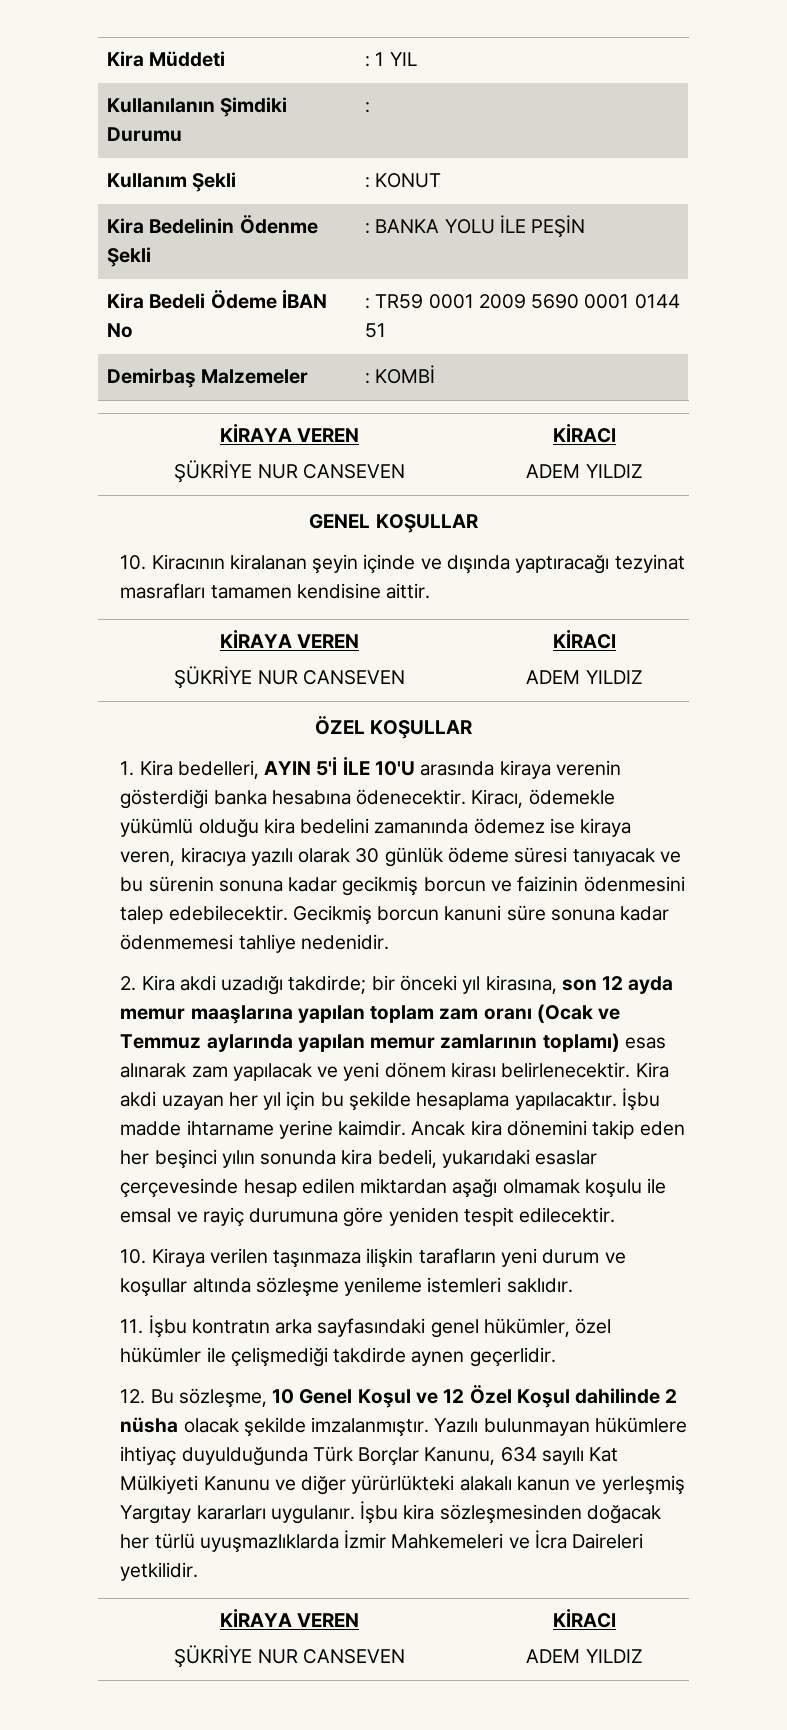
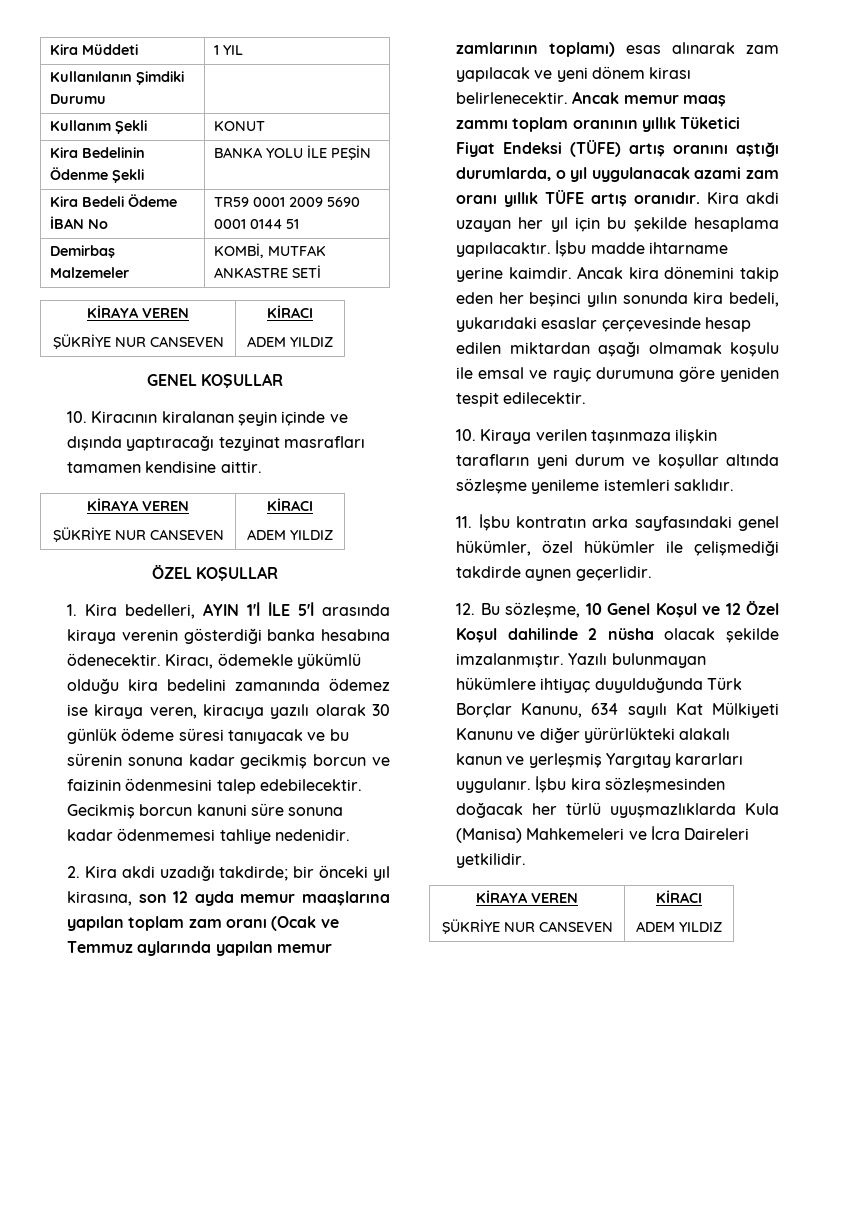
[365,56,371,67] : -> (139, 49) none
[365,102,371,113] : -> (107, 99) none
[365,177,371,188] : -> (148, 127) none
[365,223,371,234] : -> (145, 176) none
[365,298,371,309] : -> (109, 224) none
[365,365,436,384] : KOMBİ -> [214,243,327,258] [214,265,322,278] KOMBİ, MUTFAK ANKASTRE SETİ
[316,757,416,776] 5'İ İLE 10'U -> [247,602,315,616] 1'İ İLE 5'İ
(631, 1070) none -> [572,91,727,107] [456,117,741,132] [456,139,779,157] [456,167,779,182] [456,189,701,207] Ancak memur maaş zammı toplam oranının yıllık Tüketici Fiyat Endeksi (TÜFE) artış oranını aştığı durumlarda, o yıl uygulanacak azami zam oranı yıllık TÜFE artış oranıdır.
[344,1530,387,1548] İzmir -> [745,803,779,815] [456,828,523,843] Kula (Manisa)

